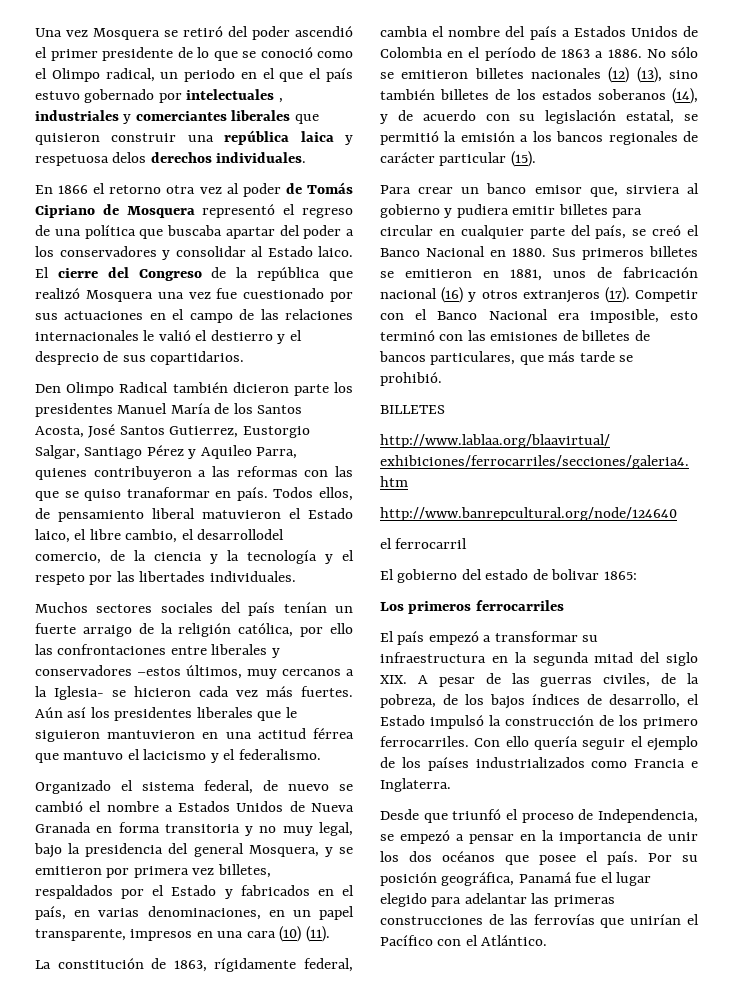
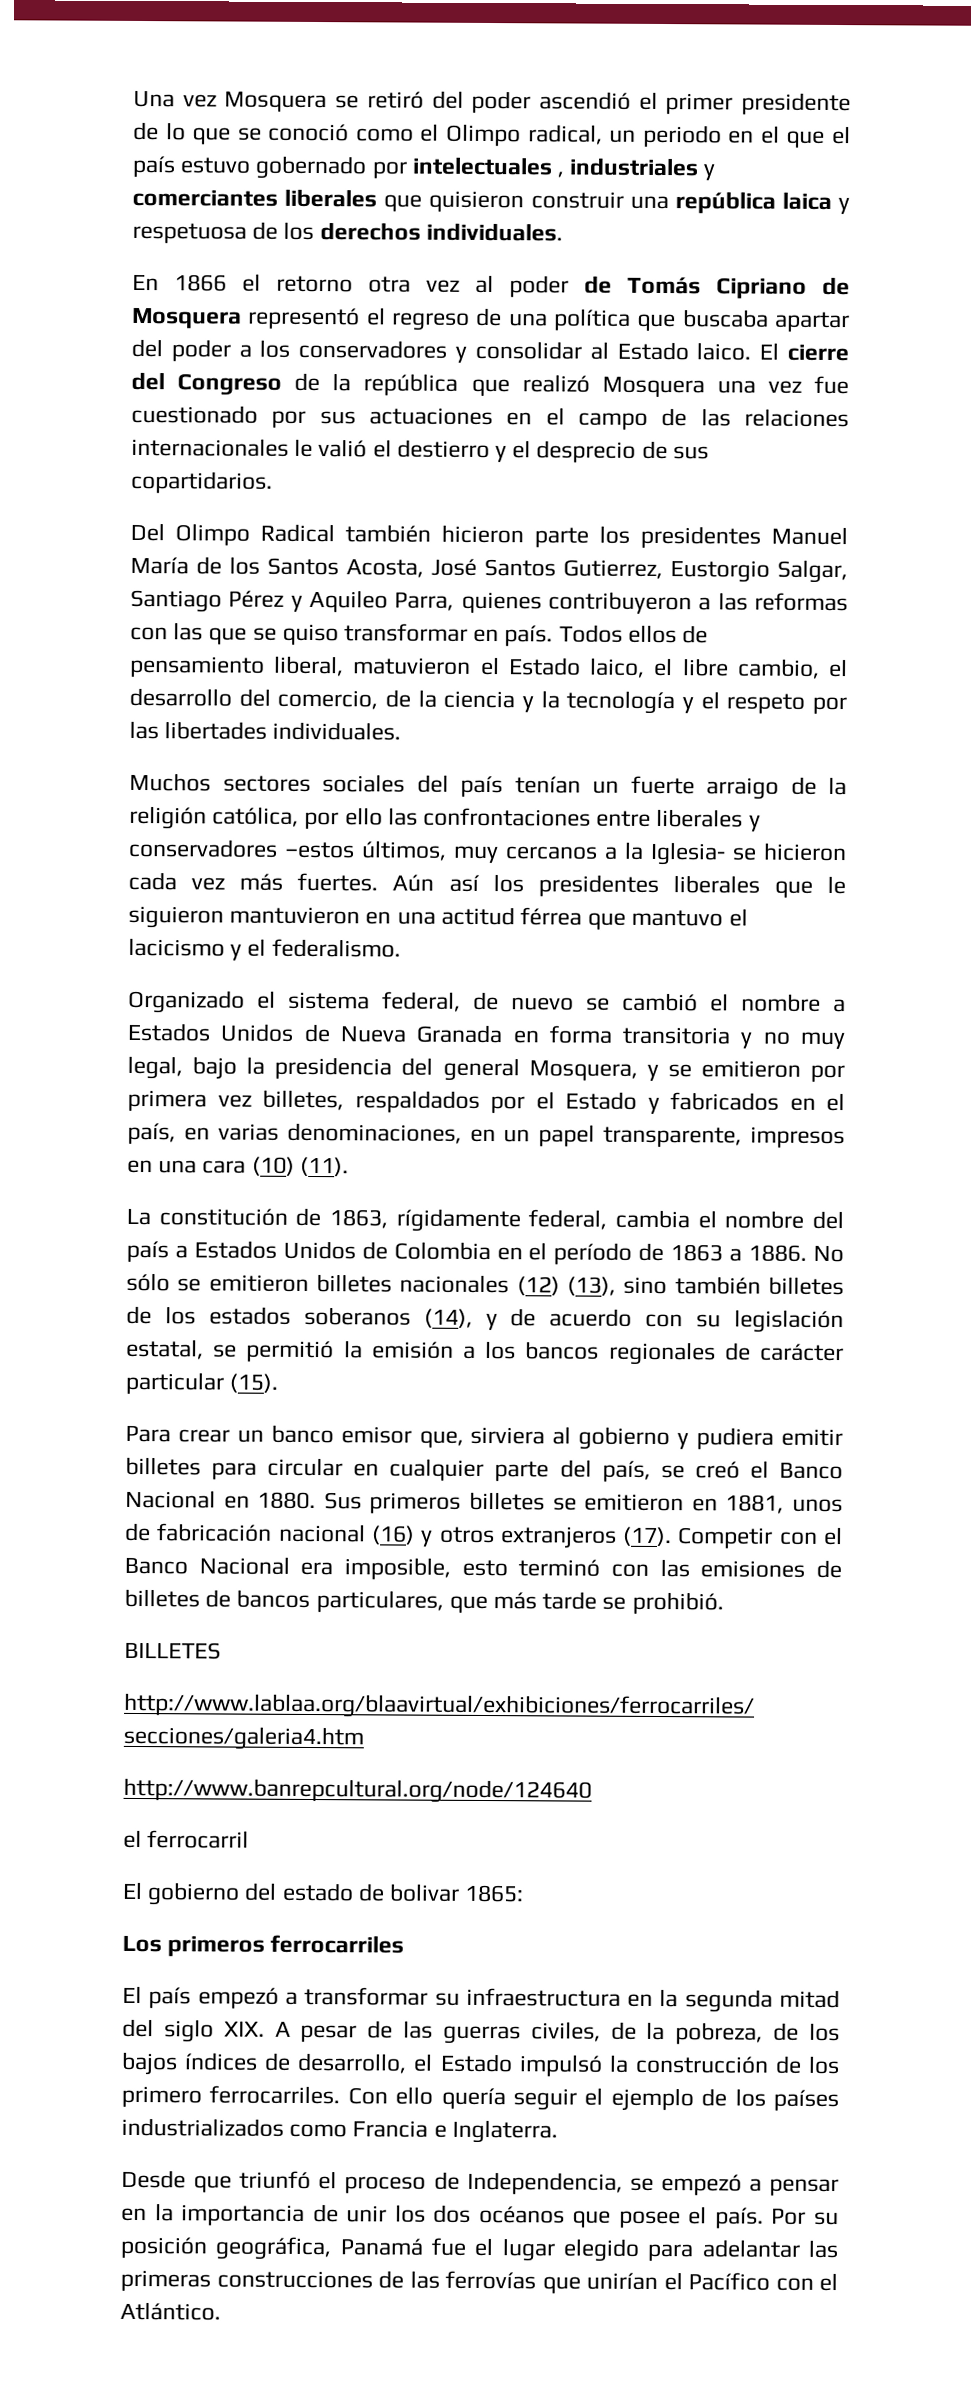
[112,152,147,163] delos -> [252,221,315,240] de los
[35,384,61,393] Den -> [130,522,165,542] Del
[232,382,289,393] dicieron -> [441,524,524,544] hicieron
[126,487,210,498] tranaformar -> [344,623,469,642] transformar
[319,487,353,501] ellos, -> [627,624,677,644] ellos
[152,508,195,519] liberal -> [274,655,345,677] liberal,
[197,529,285,540] desarrollodel -> [129,687,271,707] desarrollo del

